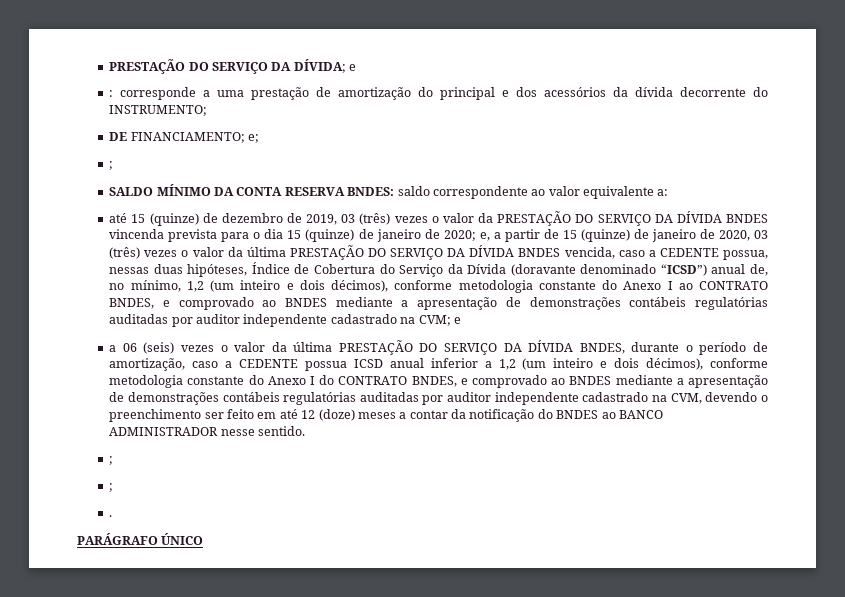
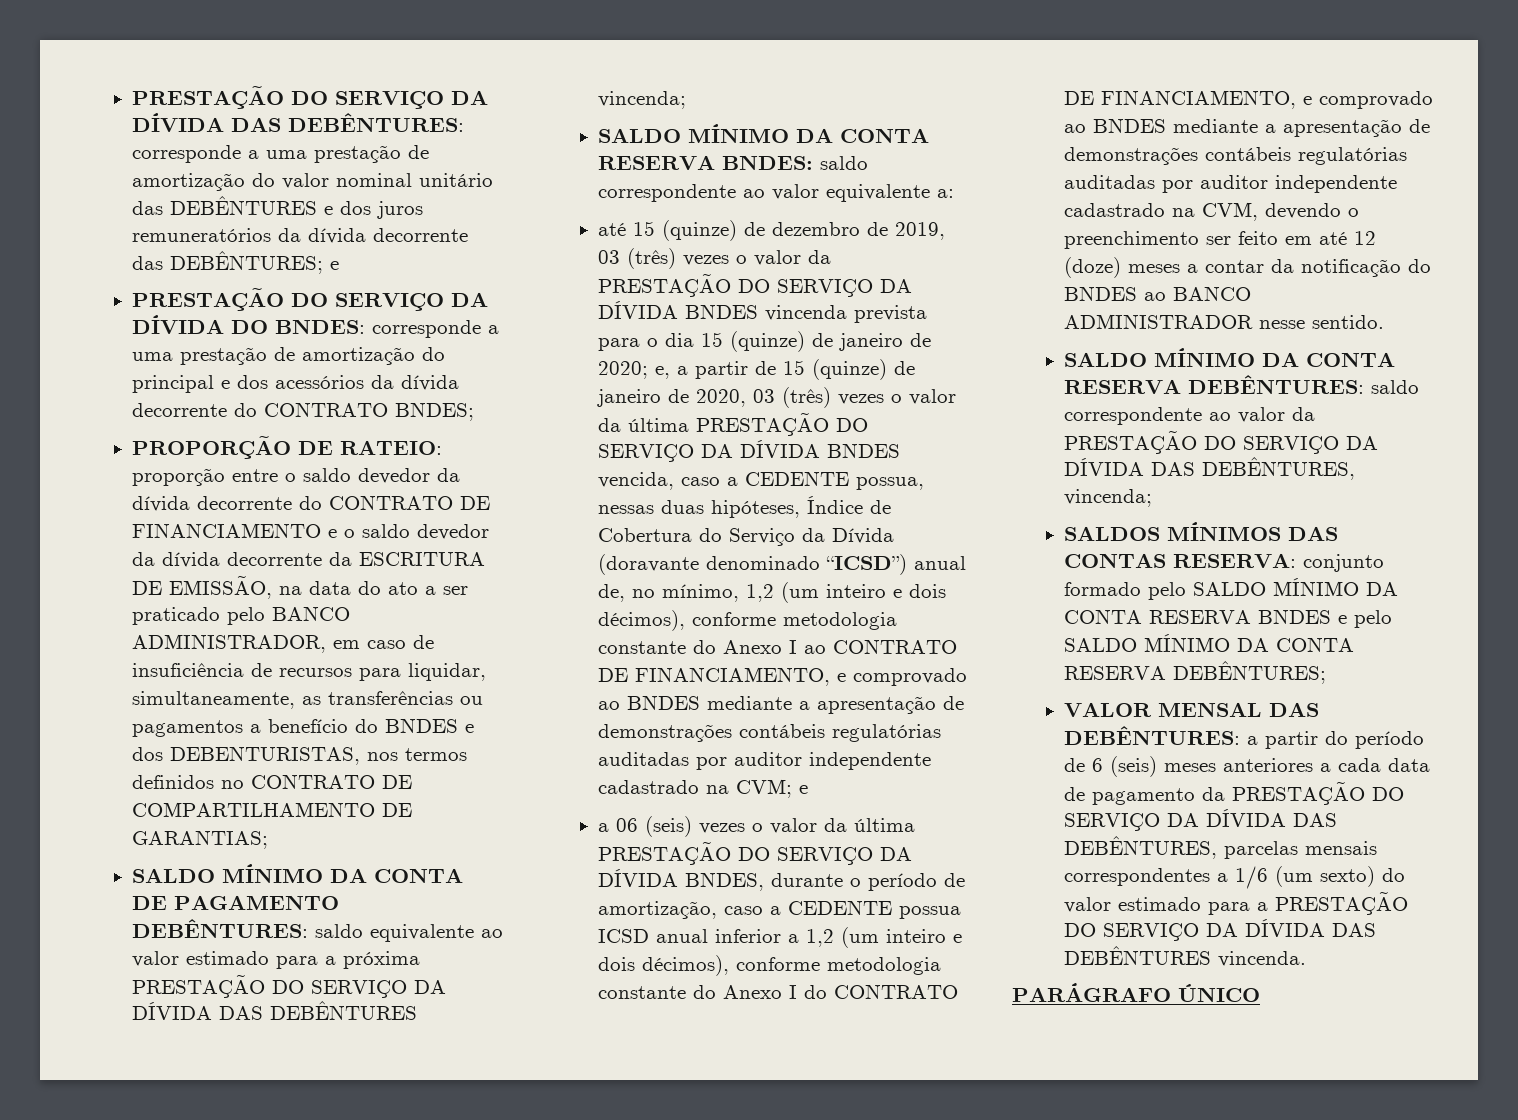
[109,59,357,74] [109,90,114,97] PRESTAÇÃO DO SERVIÇO DA DÍVIDA; e // : -> [132,86,489,109] [132,113,465,132] [132,145,430,163] [132,173,494,191] [132,196,424,219] [132,228,469,244] [132,251,340,274] [132,288,489,311] [132,315,366,334] PRESTAÇÃO DO SERVIÇO DA DÍVIDA DAS DEBÊNTURES: corresponde a uma prestação de amortização do valor nominal unitário das DEBÊNTURES e dos juros remuneratórios da dívida decorrente das DEBÊNTURES; e // PRESTAÇÃO DO SERVIÇO DA DÍVIDA DO BNDES:
[109,105,208,116] [109,132,260,143] [109,161,114,170] INSTRUMENTO; // DE FINANCIAMENTO; e; // ; -> [264,402,475,421] [132,436,443,459] [132,468,461,486] [132,495,491,512] [132,523,490,540] [132,552,486,568] [132,575,469,599] [132,606,351,625] [132,634,435,653] [132,663,487,681] [132,691,484,709] [132,718,475,737] [132,746,468,765] [132,774,413,789] [132,802,413,817] [132,830,269,849] [132,864,464,883] [132,895,340,910] [132,919,504,942] [132,951,421,969] [132,974,447,998] [132,1001,418,1020] [598,91,687,109] CONTRATO BNDES; // PROPORÇÃO DE RATEIO: proporção entre o saldo devedor da dívida decorrente do CONTRATO DE FINANCIAMENTO e o saldo devedor da dívida decorrente da ESCRITURA DE EMISSÃO, na data do ato a ser praticado pelo BANCO ADMINISTRADOR, em caso de insuficiência de recursos para liquidar, simultaneamente, as transferências ou pagamentos a benefício do BNDES e dos DEBENTURISTAS, nos termos definidos no CONTRATO DE COMPARTILHAMENTO DE GARANTIAS; // SALDO MÍNIMO DA CONTA DE PAGAMENTO DEBÊNTURES: saldo equivalente ao valor estimado para a próxima PRESTAÇÃO DO SERVIÇO DA DÍVIDA DAS DEBÊNTURES vincenda;
[109,298,155,309] BNDES, -> [598,667,831,686] DE FINANCIAMENTO,
[411,376,457,387] BNDES, -> [1064,90,1297,109] DE FINANCIAMENTO,
[109,456,114,465] [109,483,114,492] [109,515,113,517] ; // ; // . -> [1064,348,1396,367] [1064,375,1420,394] [1064,407,1316,425] [1064,430,1379,454] [1064,457,1356,480] [1064,489,1153,507] [1064,522,1339,541] [1064,553,1385,572] [1064,578,1399,600] [1064,609,1393,628] [1064,634,1355,652] [1064,661,1327,684] [1064,702,1320,717] [1064,726,1425,749] [1064,756,1431,777] [1064,781,1405,805] [1064,809,1338,831] [1064,836,1378,859] [1064,866,1406,889] [1064,891,1409,915] [1064,919,1377,941] [1064,946,1307,967] SALDO MÍNIMO DA CONTA RESERVA DEBÊNTURES: saldo correspondente ao valor da PRESTAÇÃO DO SERVIÇO DA DÍVIDA DAS DEBÊNTURES, vincenda; // SALDOS MÍNIMOS DAS CONTAS RESERVA: conjunto formado pelo SALDO MÍNIMO DA CONTA RESERVA BNDES e pelo SALDO MÍNIMO DA CONTA RESERVA DEBÊNTURES; // VALOR MENSAL DAS DEBÊNTURES: a partir do período de 6 (seis) meses anteriores a cada data de pagamento da PRESTAÇÃO DO SERVIÇO DA DÍVIDA DAS DEBÊNTURES, parcelas mensais correspondentes a 1/6 (um sexto) do valor estimado para a PRESTAÇÃO DO SERVIÇO DA DÍVIDA DAS DEBÊNTURES vincenda.

